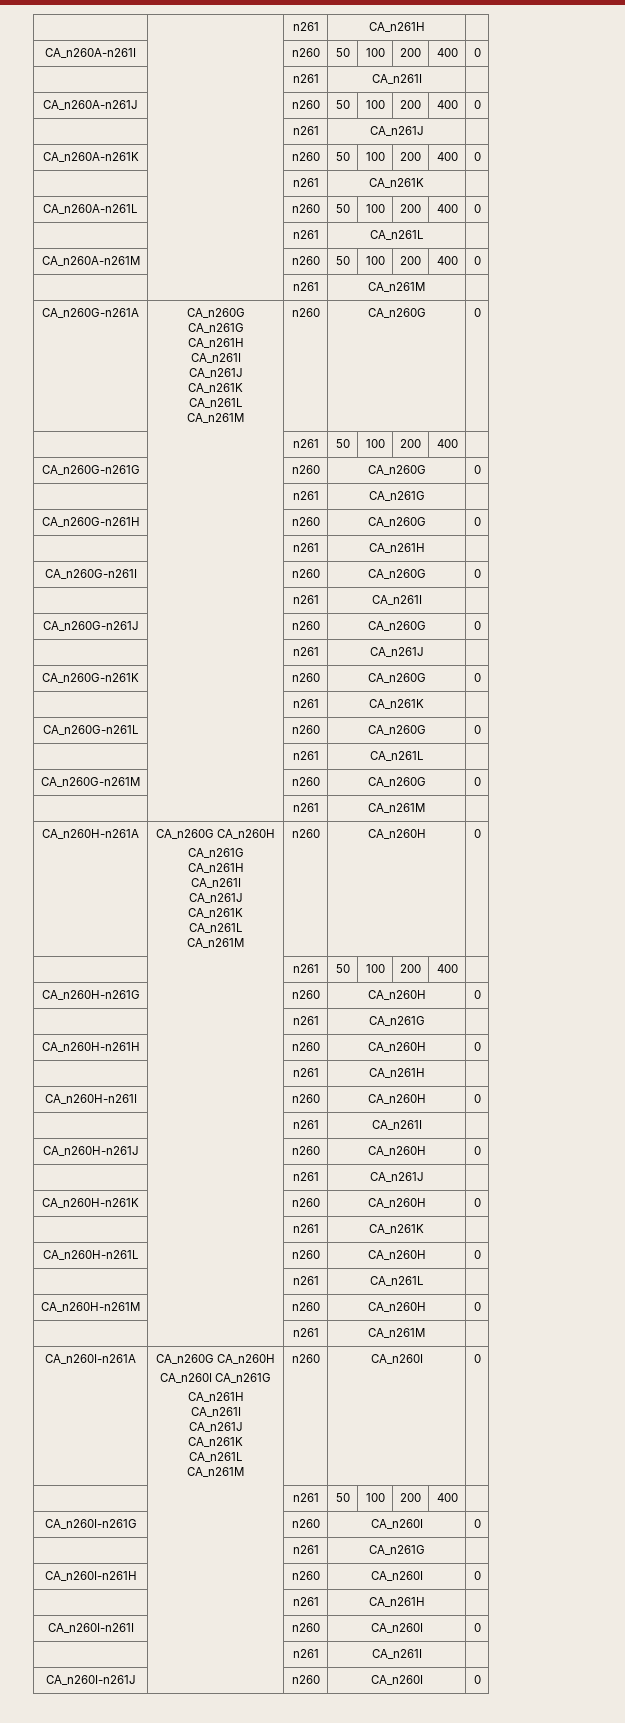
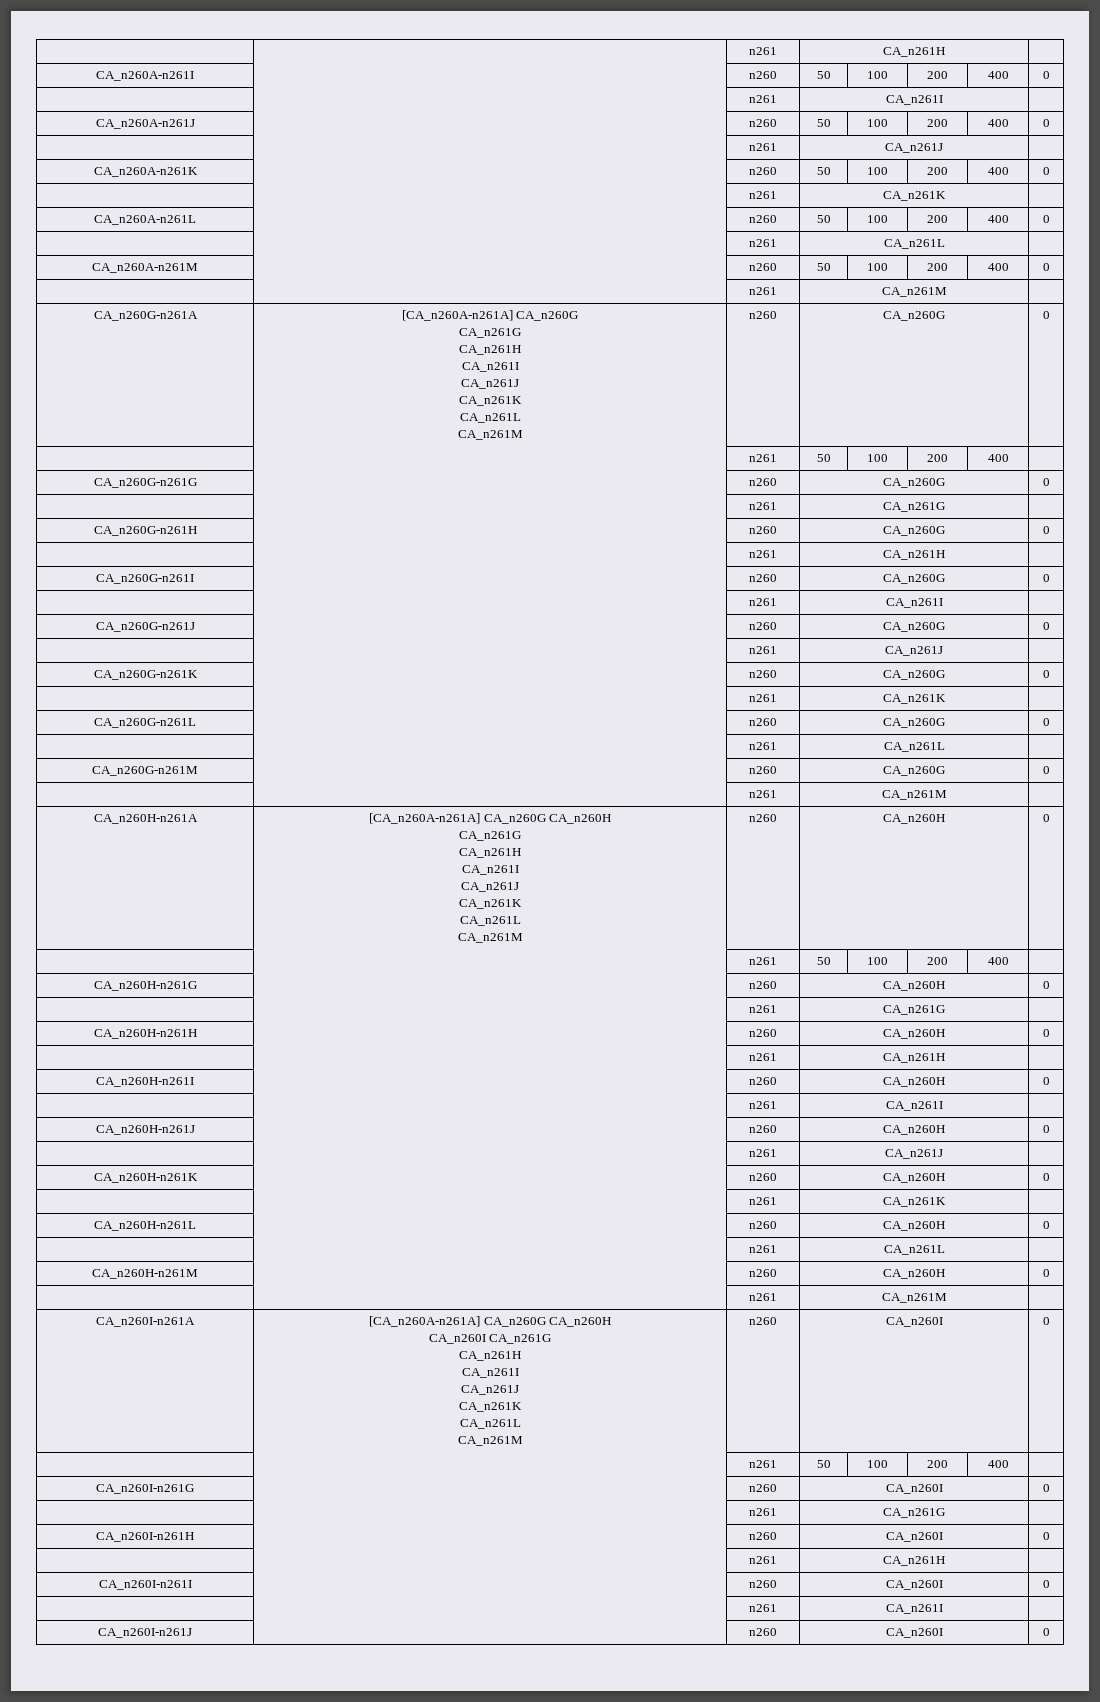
(139, 313) none -> [401,310,513,321] [CA_n260A-n261A]
(139, 834) none -> [368,813,480,824] [CA_n260A-n261A]
(136, 1359) none -> [368,1316,480,1327] [CA_n260A-n261A]

